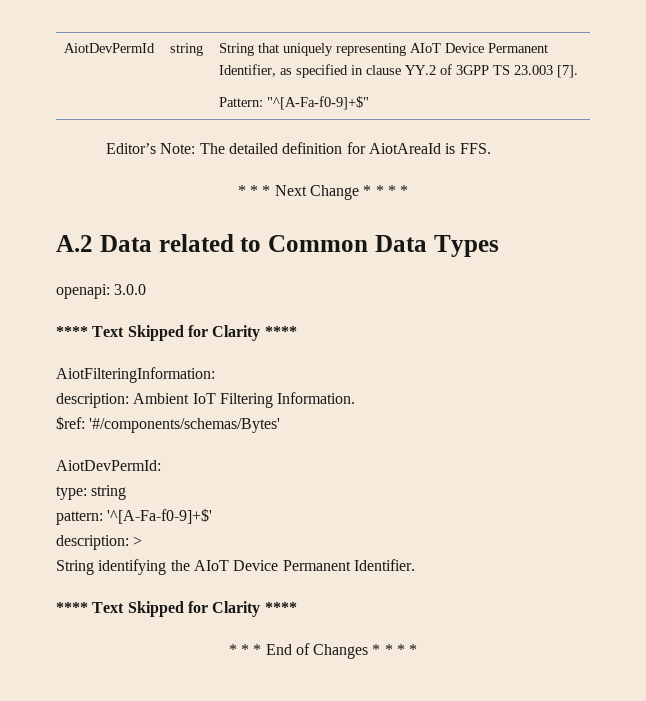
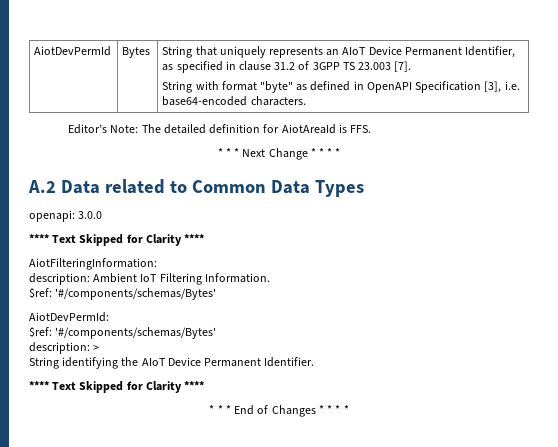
[169,43,203,56] string -> [122,47,151,58] Bytes
[335,43,406,56] representing -> [268,47,340,58] represents an
[404,65,436,75] YY.2 -> [274,62,296,70] 31.2
[218,96,369,110] Pattern: "^[A-Fa-f0-9]+$" -> [162,81,520,93] [162,96,306,106] String with format "byte" as defined in OpenAPI Specification [3], i.e. base64-encoded characters.
[56,485,127,500] [56,508,213,525] type: string // pattern: '^[A-Fa-f0-9]+$' -> [29,327,217,339] $ref: '#/components/schemas/Bytes'

